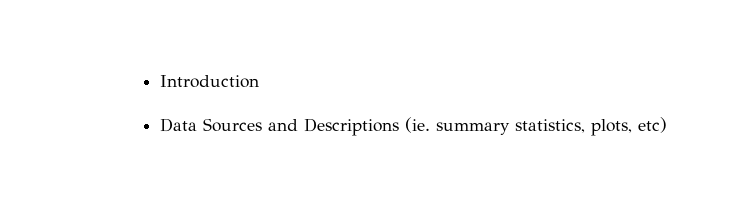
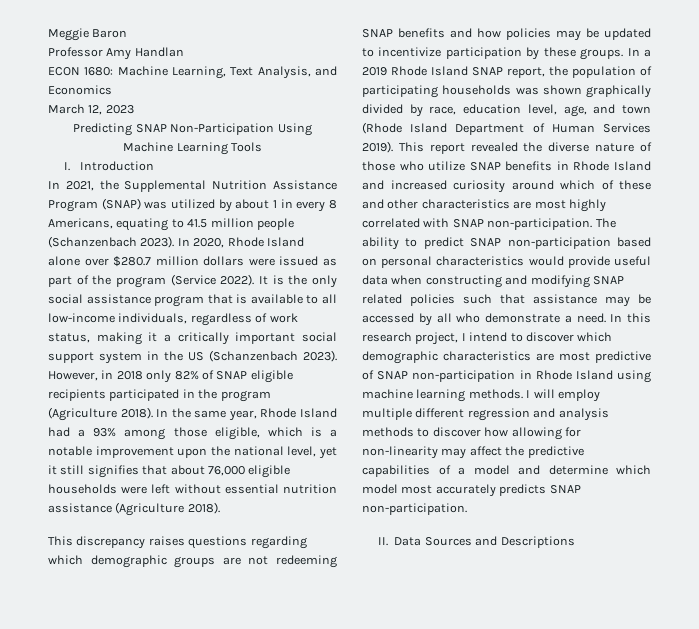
[159,75,259,88] [159,117,667,136] Introduction // Data Sources and Descriptions (ie. summary statistics, plots, etc) -> [48,28,128,41] [48,47,184,60] [48,66,337,79] [48,85,112,95] [48,104,134,115] [73,123,312,136] [123,142,262,155] [64,161,155,171] [48,180,337,192] [48,198,337,212] [48,218,294,231] [48,236,304,248] [48,256,337,267] [48,274,337,288] [48,294,337,307] [48,313,298,326] [48,332,337,345] [48,350,337,364] [48,370,293,383] [48,389,271,402] [48,407,338,421] [48,427,337,440] [48,446,337,459] [48,465,291,478] [48,484,337,494] [48,502,220,516] [48,536,307,549] [48,555,337,568] [362,28,651,41] [362,47,651,60] [362,66,652,78] [362,85,651,98] [362,104,651,117] [362,122,651,135] [362,141,652,154] [362,161,651,171] [362,180,651,193] [362,199,606,212] [362,218,616,230] [362,237,651,250] [362,256,651,268] [362,275,624,288] [362,294,651,307] [362,313,651,326] [362,332,613,345] [362,351,651,364] [362,370,651,383] [362,389,600,402] [362,408,609,421] [362,427,581,440] [362,446,584,459] [362,465,651,477] [362,484,581,497] [362,503,467,515] [378,536,575,548] Meggie Baron // Professor Amy Handlan // ECON 1680: Machine Learning, Text Analysis, and Economics // March 12, 2023 // Predicting SNAP Non-Participation Using Machine Learning Tools // I. Introduction // In 2021, the Supplemental Nutrition Assistance Program (SNAP) was utilized by about 1 in every 8 Americans, equating to 41.5 million people (Schanzenbach 2023). In 2020, Rhode Island alone over $280.7 million dollars were issued as part of the program (Service 2022). It is the only social assistance program that is available to all low-income individuals, regardless of work status, making it a critically important social support system in the US (Schanzenbach 2023). However, in 2018 only 82% of SNAP eligible recipients participated in the program (Agriculture 2018). In the same year, Rhode Island had a 93% among those eligible, which is a notable improvement upon the national level, yet it still signifies that about 76,000 eligible households were left without essential nutrition assistance (Agriculture 2018). // This discrepancy raises questions regarding which demographic groups are not redeeming SNAP benefits and how policies may be updated to incentivize participation by these groups. In a 2019 Rhode Island SNAP report, the population of participating households was shown graphically divided by race, education level, age, and town (Rhode Island Department of Human Services 2019). This report revealed the diverse nature of those who utilize SNAP benefits in Rhode Island and increased curiosity around which of these and other characteristics are most highly correlated with SNAP non-participation. The ability to predict SNAP non-participation based on personal characteristics would provide useful data when constructing and modifying SNAP related policies such that assistance may be accessed by all who demonstrate a need. In this research project, I intend to discover which demographic characteristics are most predictive of SNAP non-participation in Rhode Island using machine learning methods. I will employ multiple different regression and analysis methods to discover how allowing for non-linearity may affect the predictive capabilities of a model and determine which model most accurately predicts SNAP non-participation. // II. Data Sources and Descriptions

